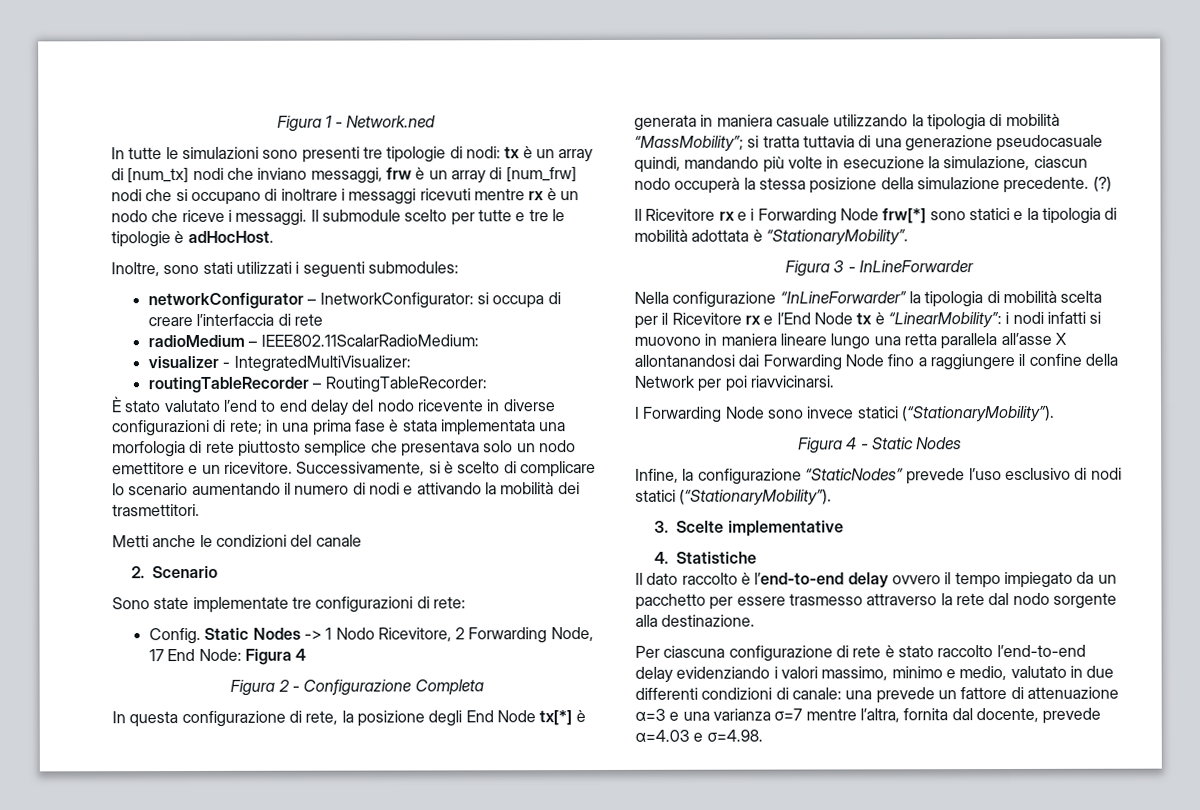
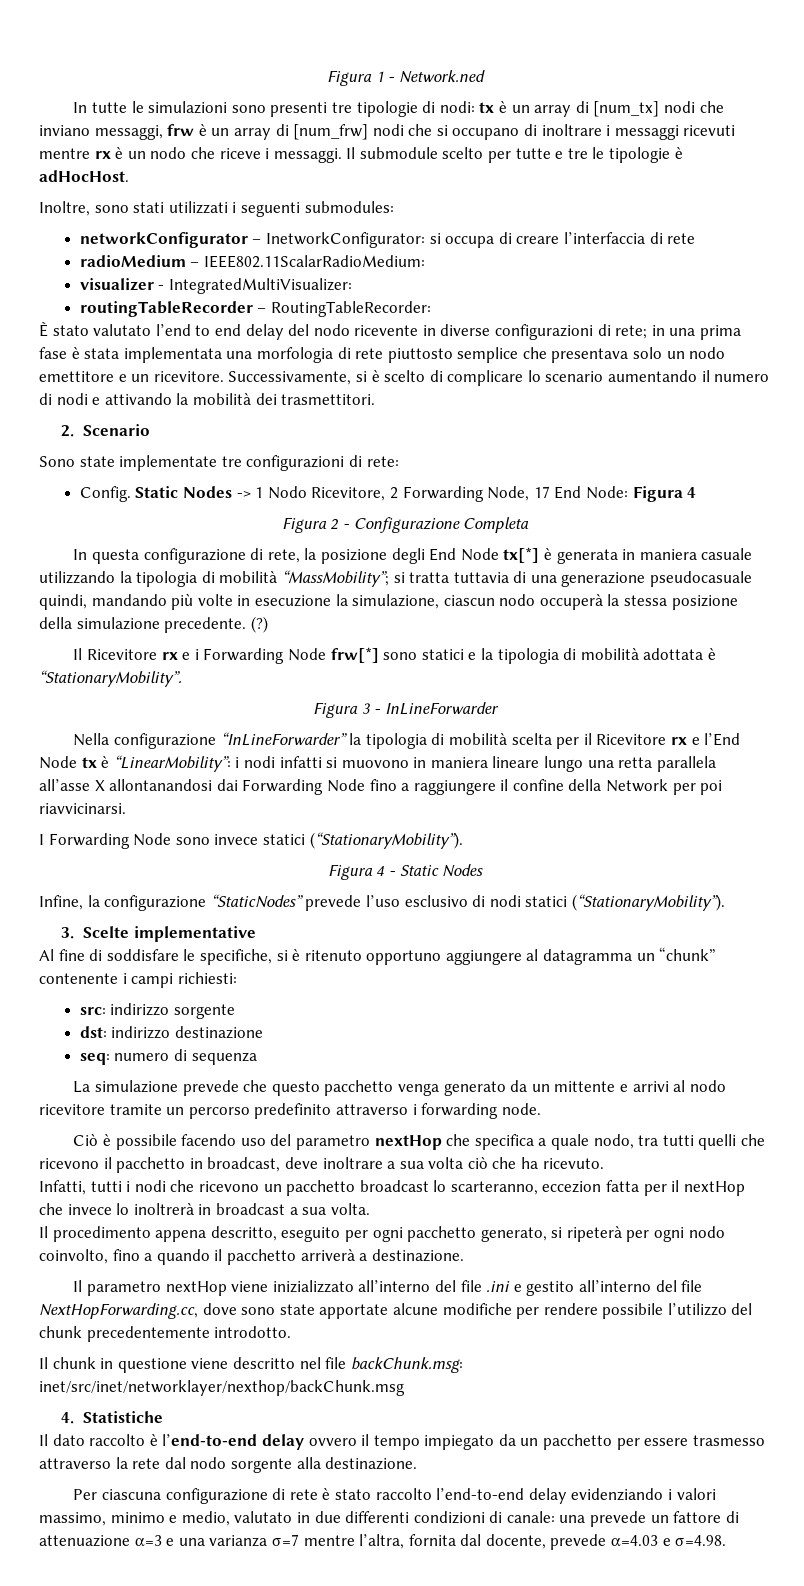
[112,534,362,548] // Metti anche le condizioni del canale -> (376, 399) none
(844, 528) none -> [39,947,717,965] [39,972,237,988] [79,1003,236,1019] [79,1026,264,1039] [79,1049,257,1065] [73,1080,726,1096] [39,1103,541,1119] [73,1134,765,1150] [39,1157,604,1173] [39,1180,745,1196] [39,1203,370,1215] [39,1226,725,1242] [39,1249,464,1265] [73,1280,703,1296] [39,1303,753,1319] [39,1326,292,1342] [39,1357,463,1373] [39,1380,405,1396] // Al fine di soddisfare le specifiche, si è ritenuto opportuno aggiungere al datagramma un “chunk” contenente i campi richiesti: // src: indirizzo sorgente // dst: indirizzo destinazione // seq: numero di sequenza // La simulazione prevede che questo pacchetto venga generato da un mittente e arrivi al nodo ricevitore tramite un percorso predefinito attraverso i forwarding node. // Ciò è possibile facendo uso del parametro nextHop che specifica a quale nodo, tra tutti quelli che ricevono il pacchetto in broadcast, deve inoltrare a sua volta ciò che ha ricevuto. // Infatti, tutti i nodi che ricevono un pacchetto broadcast lo scarteranno, eccezion fatta per il nextHop che invece lo inoltrerà in broadcast a sua volta. // Il procedimento appena descritto, eseguito per ogni pacchetto generato, si ripeterà per ogni nodo coinvolto, fino a quando il pacchetto arriverà a destinazione. // Il parametro nextHop viene inizializzato all’interno del file .ini e gestito all’interno del file NextHopForwarding.cc, dove sono state apportate alcune modifiche per rendere possibile l’utilizzo del chunk precedentemente introdotto. // Il chunk in questione viene descritto nel file backChunk.msg: inet/src/inet/networklayer/nexthop/backChunk.msg

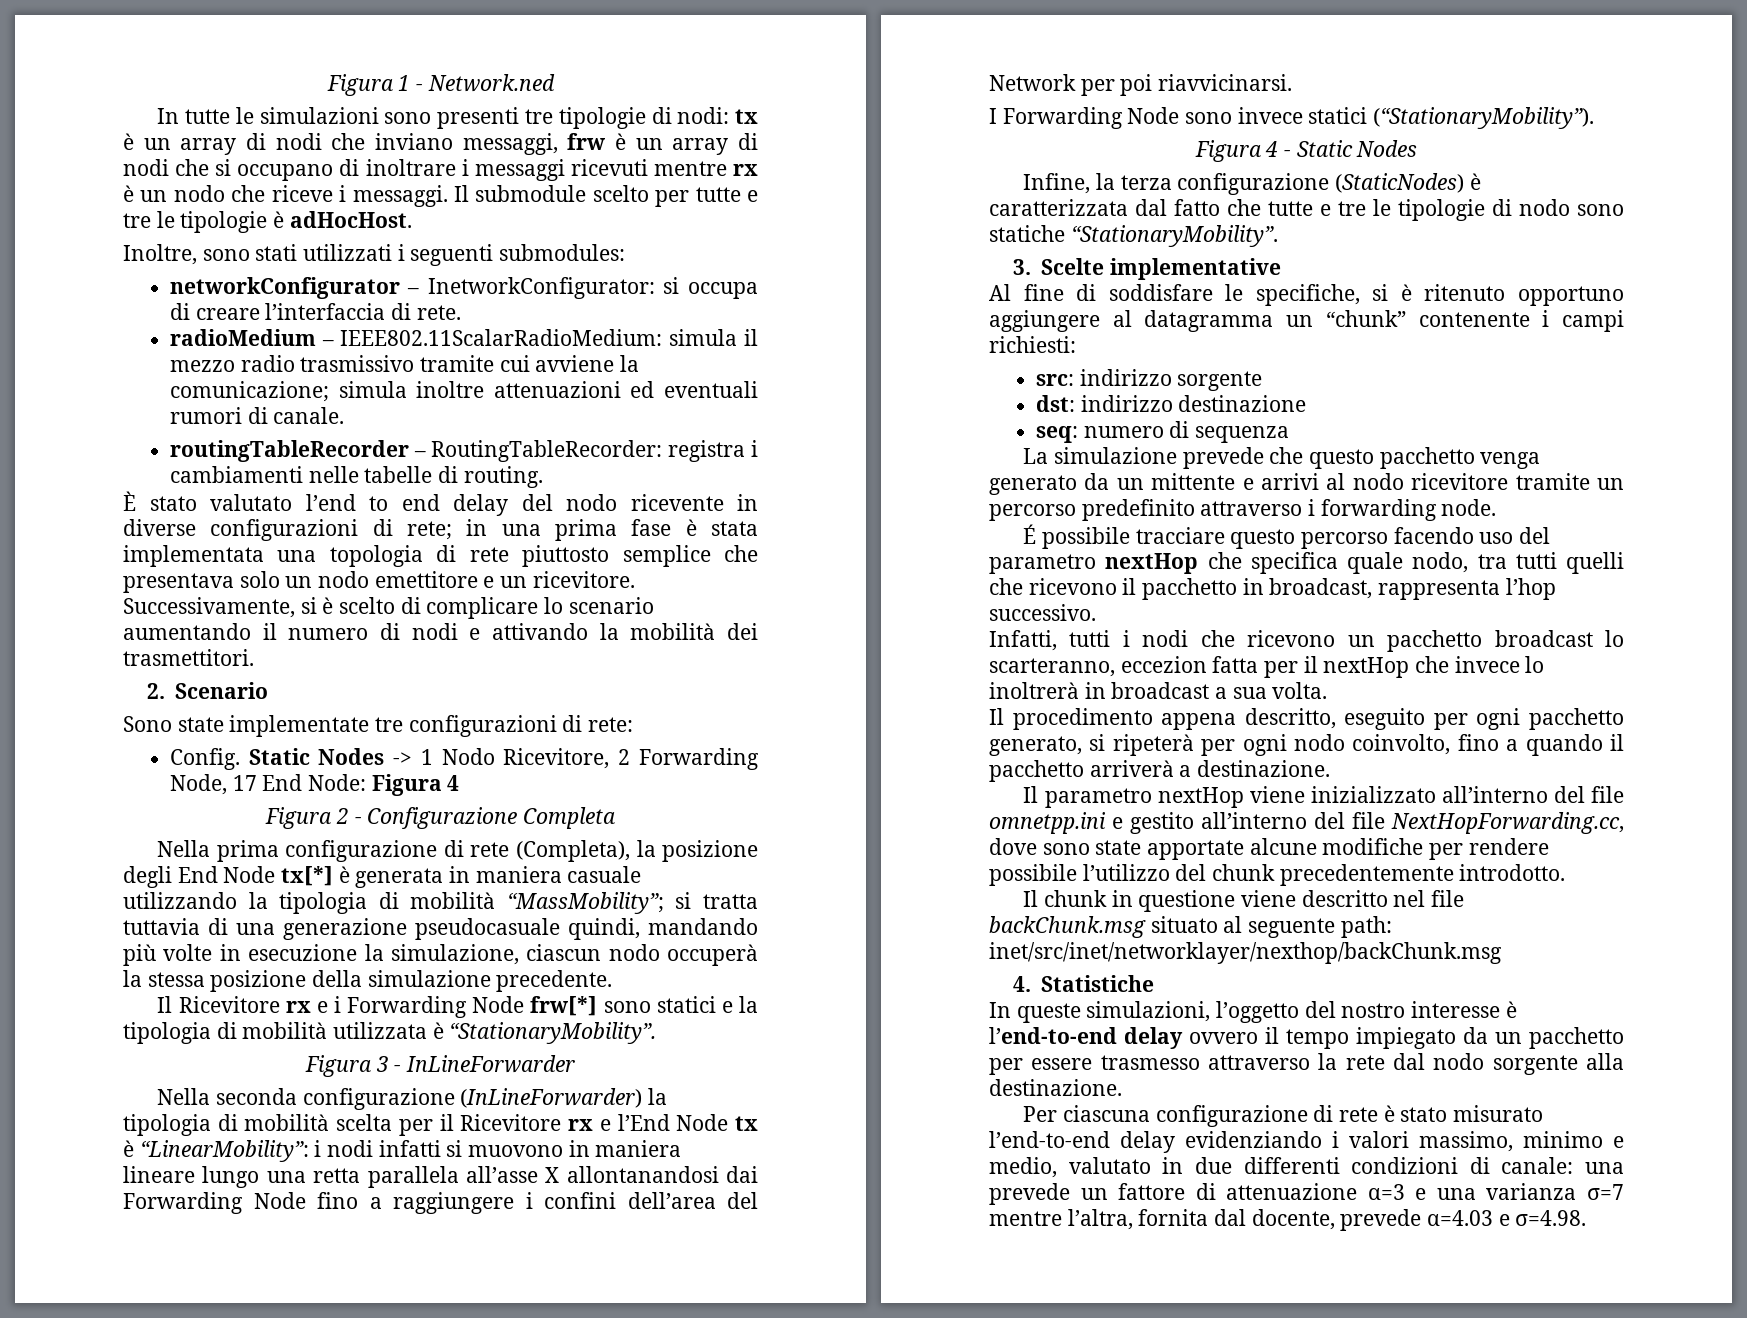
[593,101,660,117] [num_tx] -> (266, 141) none
[293,124,369,140] [num_frw] -> (758, 141) none
[667,233,696,244] rete -> [416,305,461,320] rete.
[79,278,353,294] [79,301,432,317] // visualizer - IntegratedMultiVisualizer: // routingTableRecorder – RoutingTableRecorder: -> [669,329,758,346] [169,355,639,372] [169,381,758,402] [169,407,345,424] [169,440,758,462] [169,466,543,488] simula il mezzo radio trasmissivo tramite cui avviene la comunicazione; simula inoltre attenuazioni ed eventuali rumori di canale. // routingTableRecorder – RoutingTableRecorder: registra i cambiamenti nelle tabelle di routing.
[256,347,333,363] morfologia -> [329,545,423,567] topologia
[73,548,300,564] In questa configurazione di rete, -> [157,840,630,862] Nella prima configurazione di rete (Completa),
[250,616,268,633] (?) -> (613, 981) none
[643,648,704,660] adottata -> [333,1022,428,1039] utilizzata
[114,732,347,749] configurazione “InLineForwarder” -> [216,1088,643,1110] seconda configurazione (InLineForwarder)
[500,779,602,791] il confine della -> [525,1192,758,1209] i confini dell’area del
[104,894,725,911] configurazione “StaticNodes” prevede l’uso esclusivo di nodi statici (“StationaryMobility”). -> [1120,173,1481,195] [989,199,1624,221] [989,225,1278,247] terza configurazione (StaticNodes) è caratterizzata dal fatto che tutte e tre le tipologie di nodo sono statiche “StationaryMobility”.
[73,1134,177,1150] Ciò è possibile -> [1023,524,1389,549] É possibile tracciare questo percorso
[538,1138,547,1146] a -> (1338, 563) none
[284,1157,604,1169] deve inoltrare a sua volta ciò che ha ricevuto. -> [1378,578,1556,600] [989,604,1096,621] rappresenta l’hop successivo.
[486,1281,511,1292] .ini -> [989,812,1106,834] omnetpp.ini
[350,1357,463,1373] [39,1380,405,1396] [61,1411,164,1424] [39,1434,146,1446] backChunk.msg: inet/src/inet/networklayer/nexthop/backChunk.msg // 4. Statistiche // Il dato raccolto -> [989,916,1392,938] [989,942,1502,964] [1012,975,1155,992] [989,1001,1501,1023] backChunk.msg situato al seguente path: inet/src/inet/networklayer/nexthop/backChunk.msg // 4. Statistiche // In queste simulazioni, l’oggetto del nostro interesse
[375,1488,432,1500] raccolto -> [1453,1105,1544,1122] misurato

